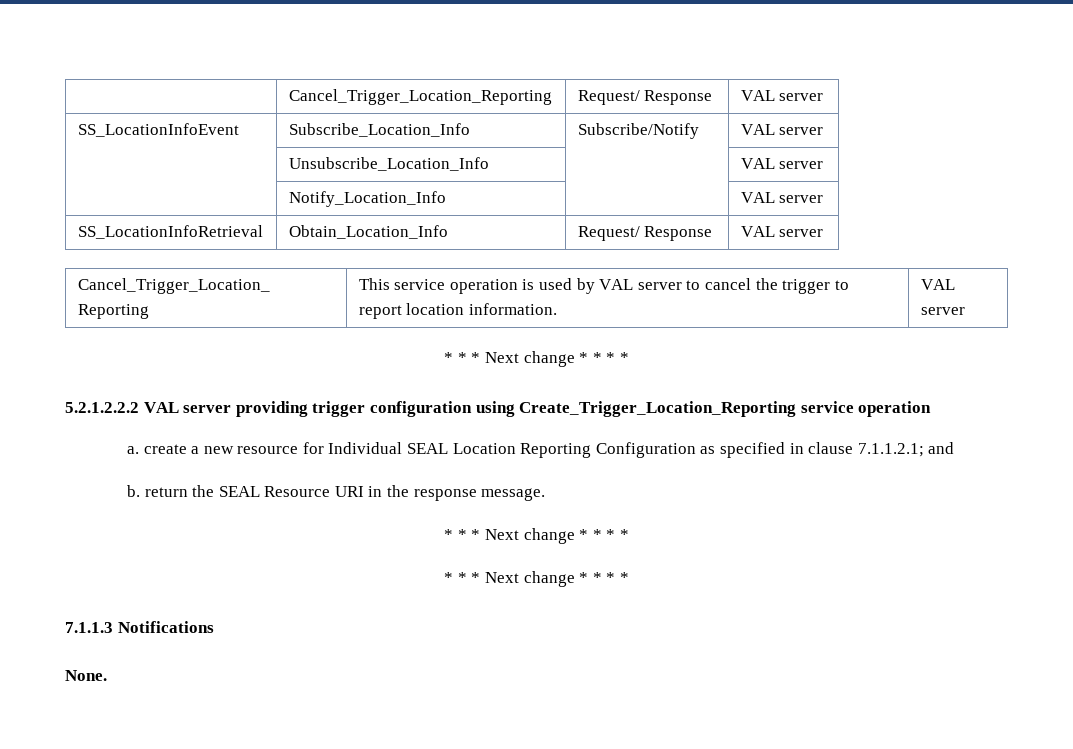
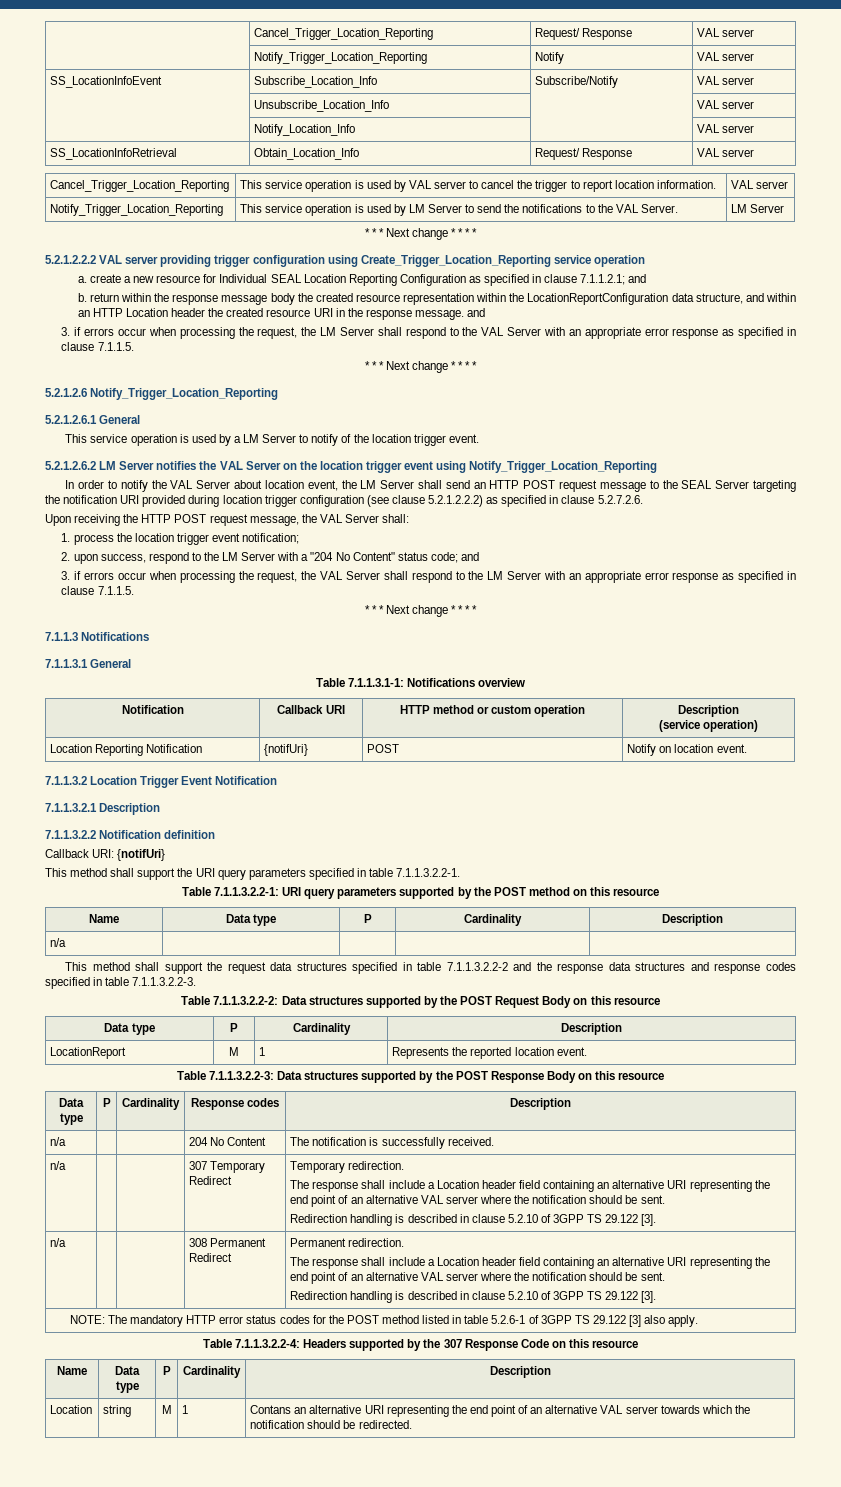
(824, 97) none -> [254,52,428,64] [535,52,565,64] [697,52,755,61] // | Notify_Trigger_Location_Reporting | Notify | VAL server
(965, 311) none -> [50,204,224,216] [240,204,678,216] [731,204,785,213] // Notify_Trigger_Location_Reporting | This service operation is used by LM Server to send the notifications to the VAL Server. | LM Server
[192,485,331,497] the SEAL Resource -> [121,293,796,305] [77,308,311,317] within the response message body the created resource representation within the LocationReportConfiguration data structure, and within an HTTP Location header the created resource
[444,528,629,544] // * * * Next change * * * * -> [467,308,486,317] [61,327,797,339] [61,342,134,351] [364,361,478,373] [45,388,279,400] [45,415,141,424] [65,434,479,446] [45,461,658,473] [65,480,796,492] [45,495,643,507] [45,514,410,526] [61,533,300,545] [61,552,479,564] [61,571,797,583] [61,586,134,595] and // 3. if errors occur when processing the request, the LM Server shall respond to the VAL Server with an appropriate error response as specified in clause 7.1.1.5. // * * * Next change * * * * // 5.2.1.2.6 Notify_Trigger_Location_Reporting // 5.2.1.2.6.1 General // This service operation is used by a LM Server to notify of the location trigger event. // 5.2.1.2.6.2 LM Server notifies the VAL Server on the location trigger event using Notify_Trigger_Location_Reporting // In order to notify the VAL Server about location event, the LM Server shall send an HTTP POST request message to the SEAL Server targeting the notification URI provided during location trigger configuration (see clause 5.2.1.2.2.2) as specified in clause 5.2.7.2.6. // Upon receiving the HTTP POST request message, the VAL Server shall: // 1. process the location trigger event notification; // 2. upon success, respond to the LM Server with a "204 No Content" status code; and // 3. if errors occur when processing the request, the VAL Server shall respond to the LM Server with an appropriate error response as specified in clause 7.1.1.5.
[65,670,107,681] None. -> [45,659,132,668] [315,678,526,687] [121,705,184,714] [277,705,345,714] [399,705,586,717] [678,705,739,717] [658,720,759,732] [50,744,203,756] [264,744,309,756] [367,744,400,753] [627,744,747,756] [45,776,278,788] [45,803,161,815] [45,830,216,839] [45,849,166,861] [45,868,461,880] [181,887,660,899] [89,914,119,923] [225,914,277,926] [363,914,372,923] [463,914,522,926] [662,914,723,926] [50,938,67,947] [65,962,797,974] [45,977,197,989] [181,996,660,1008] [104,1023,155,1035] [230,1023,238,1032] [292,1023,351,1035] [561,1023,622,1035] [50,1047,127,1059] [229,1047,239,1056] [259,1047,266,1056] [392,1047,587,1059] [176,1071,665,1083] [59,1098,84,1107] [59,1113,83,1125] [102,1098,111,1107] [122,1098,180,1110] [190,1098,280,1110] [509,1098,571,1110] [50,1137,67,1146] [189,1137,267,1146] [290,1137,494,1149] [50,1161,67,1170] [189,1161,266,1173] [189,1176,233,1185] [290,1161,405,1173] [290,1180,770,1192] [290,1195,665,1207] [290,1214,657,1226] [50,1238,67,1247] [189,1238,267,1247] [189,1253,233,1262] [290,1238,405,1247] [290,1257,770,1269] [290,1272,665,1284] [290,1291,657,1303] [69,1315,699,1327] [202,1339,639,1351] [57,1366,87,1375] [115,1366,140,1375] [115,1381,139,1393] [162,1366,171,1375] [183,1366,241,1378] [489,1366,551,1378] [50,1405,93,1414] [103,1405,132,1417] [161,1405,172,1414] [182,1405,189,1414] [250,1405,750,1417] [250,1420,412,1429] 7.1.1.3.1 General // Table 7.1.1.3.1-1: Notifications overview // Notification | Callback URI | HTTP method or custom operation | Description // (service operation) // Location Reporting Notification | {notifUri} | POST | Notify on location event. // 7.1.1.3.2 Location Trigger Event Notification // 7.1.1.3.2.1 Description // 7.1.1.3.2.2 Notification definition // Callback URI: {notifUri} // This method shall support the URI query parameters specified in table 7.1.1.3.2.2-1. // Table 7.1.1.3.2.2-1: URI query parameters supported by the POST method on this resource // Name | Data type | P | Cardinality | Description // n/a | | | | // This method shall support the request data structures specified in table 7.1.1.3.2.2-2 and the response data structures and response codes specified in table 7.1.1.3.2.2-3. // Table 7.1.1.3.2.2-2: Data structures supported by the POST Request Body on this resource // Data type | P | Cardinality | Description // LocationReport | M | 1 | Represents the reported location event. // Table 7.1.1.3.2.2-3: Data structures supported by the POST Response Body on this resource // Data type | P | Cardinality | Response codes | Description // n/a | | | 204 No Content | The notification is successfully received. // n/a | | | 307 Temporary Redirect | Temporary redirection. // The response shall include a Location header field containing an alternative URI representing the end point of an alternative VAL server where the notification should be sent. // Redirection handling is described in clause 5.2.10 of 3GPP TS 29.122 [3]. // n/a | | | 308 Permanent Redirect | Permanent redirection. // The response shall include a Location header field containing an alternative URI representing the end point of an alternative VAL server where the notification should be sent. // Redirection handling is described in clause 5.2.10 of 3GPP TS 29.122 [3]. // NOTE: The mandatory HTTP error status codes for the POST method listed in table 5.2.6-1 of 3GPP TS 29.122 [3] also apply. // Table 7.1.1.3.2.2-4: Headers supported by the 307 Response Code on this resource // Name | Data type | P | Cardinality | Description // Location | string | M | 1 | Contans an alternative URI representing the end point of an alternative VAL server towards which the notification should be redirected.

